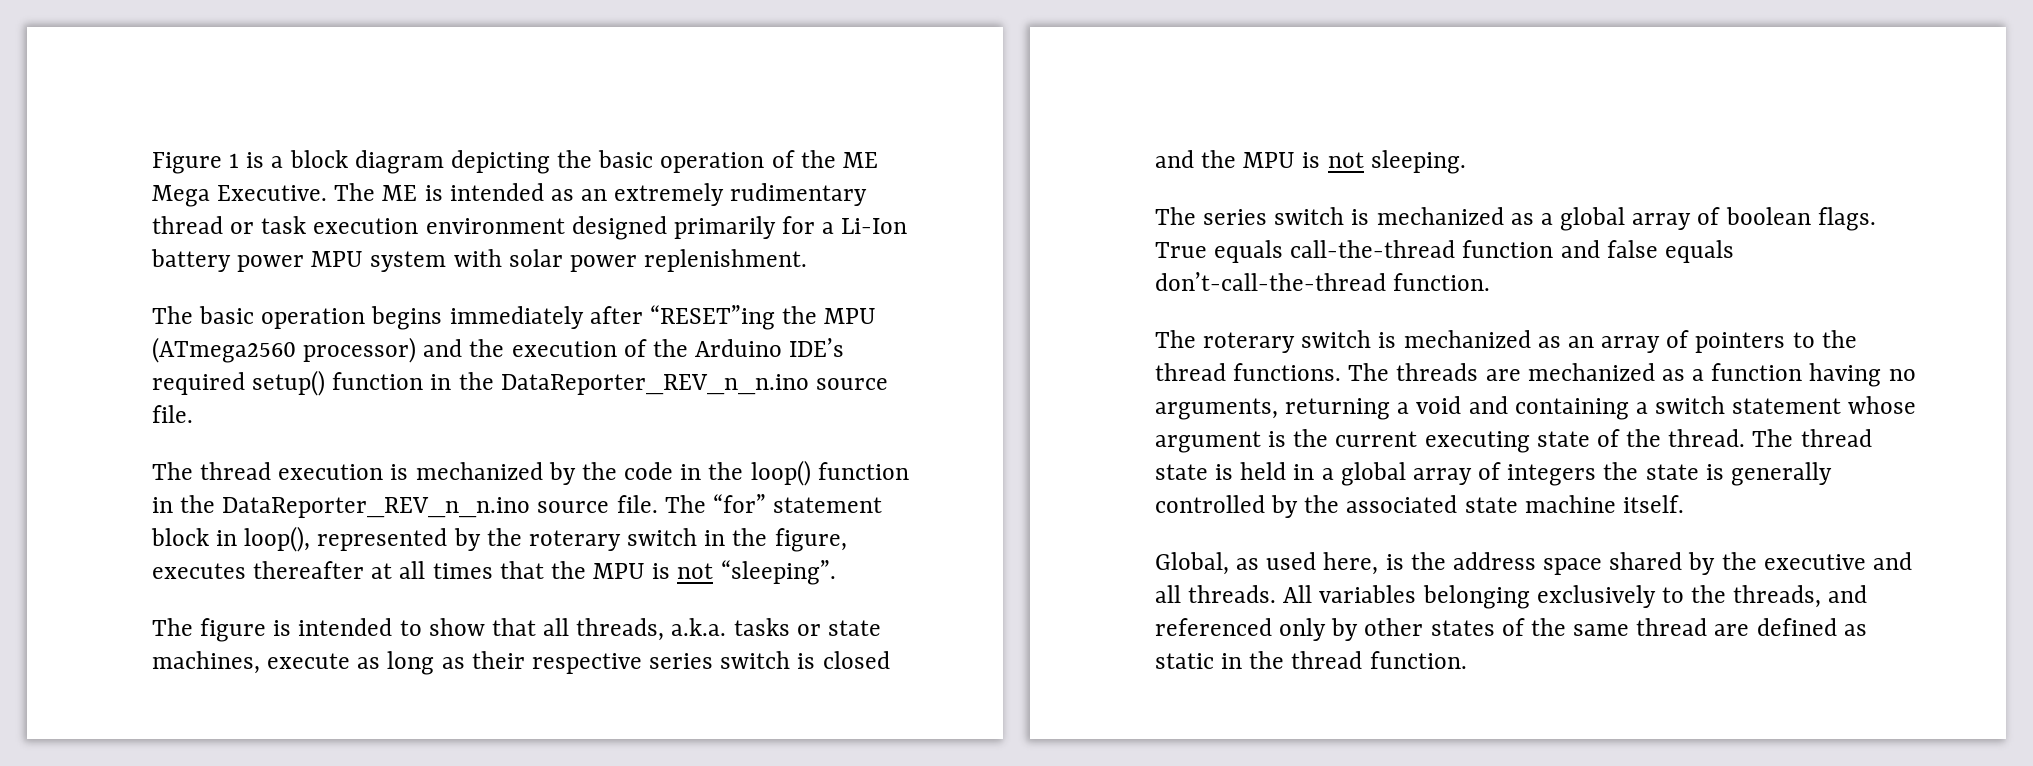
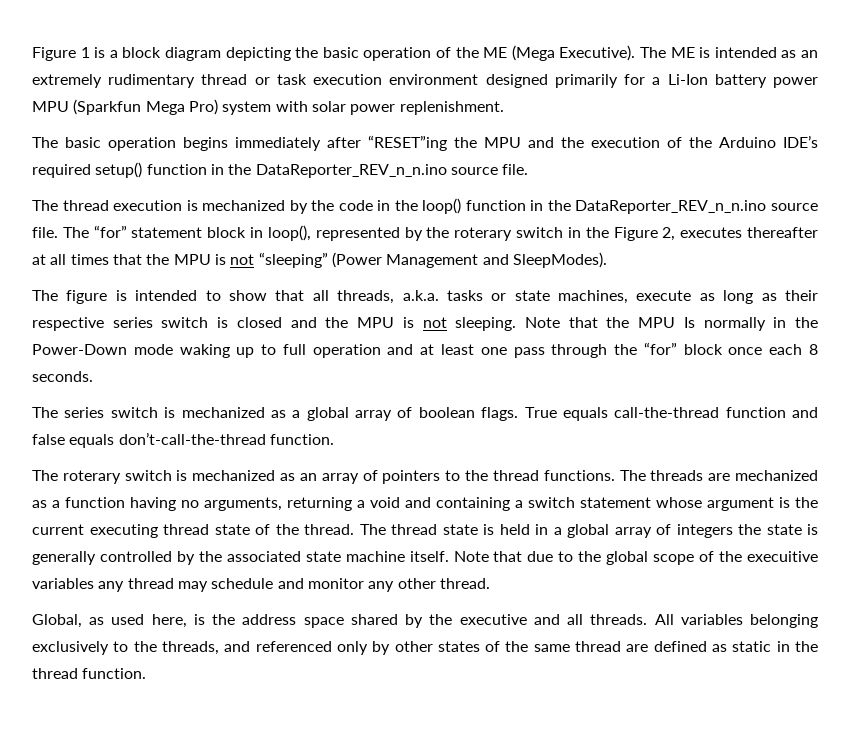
[152,185,328,207] Mega Executive. -> [511,45,636,61] (Mega Executive).
(364, 259) none -> [73,99,218,115] (Sparkfun Mega Pro)
[152,337,417,363] (ATmega2560 processor) -> (521, 142) none
[774,528,847,552] figure, -> [613,227,676,241] Figure 2,
[720,560,836,585] “sleeping”. -> [258,252,607,268] “sleeping” (Power Management and SleepModes).
(1466, 162) none -> [524,317,818,331] [32,342,819,358] [32,371,93,382] Note that the MPU Is normally in the Power-Down mode waking up to full operation and at least one pass through the “for” block once each 8 seconds.
(1530, 442) none -> [163,524,209,535] thread
(1684, 504) none -> [453,551,819,565] [32,578,490,592] Note that due to the global scope of the execuitive variables any thread may schedule and monitor any other thread.

